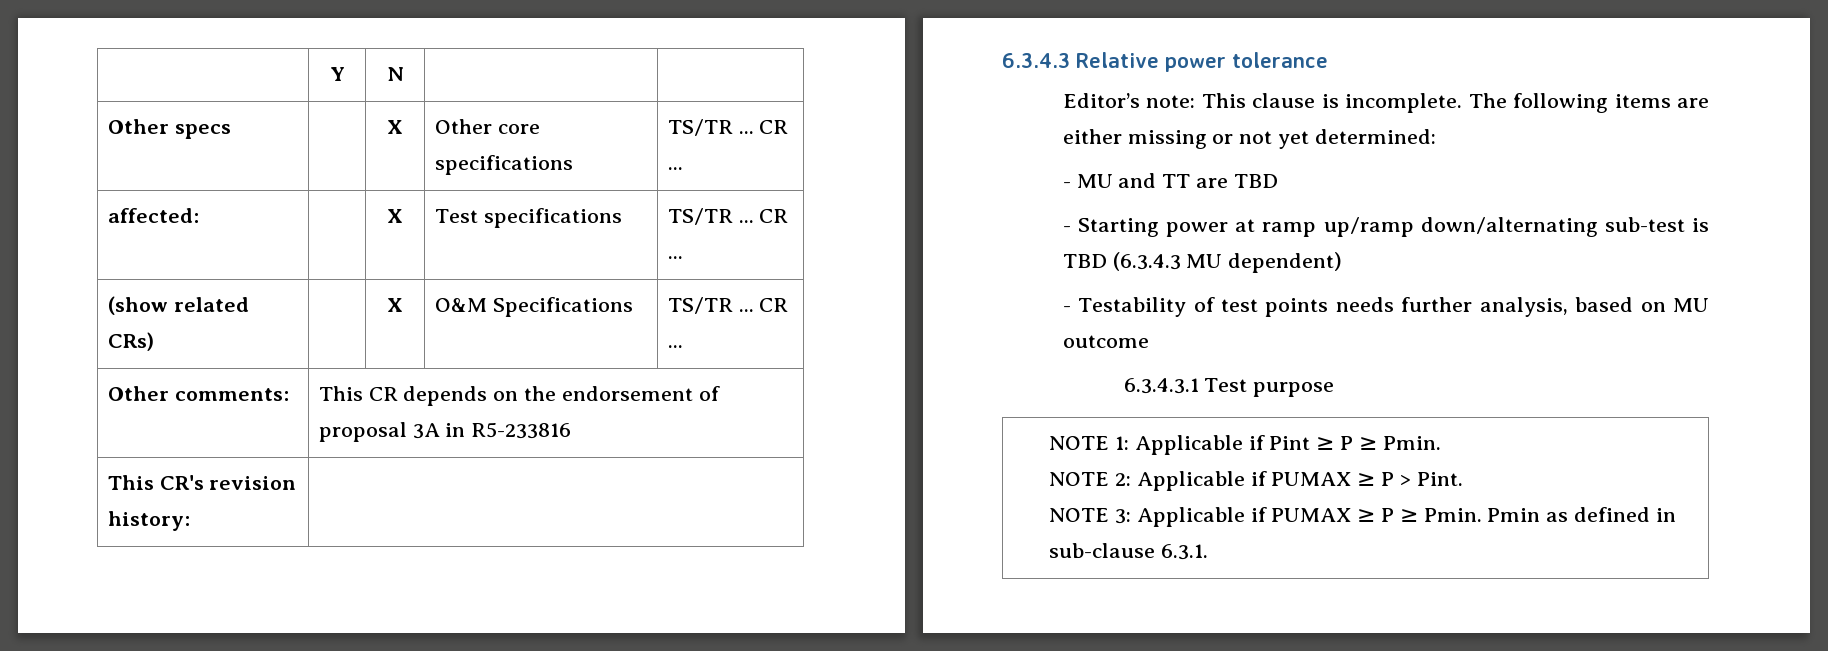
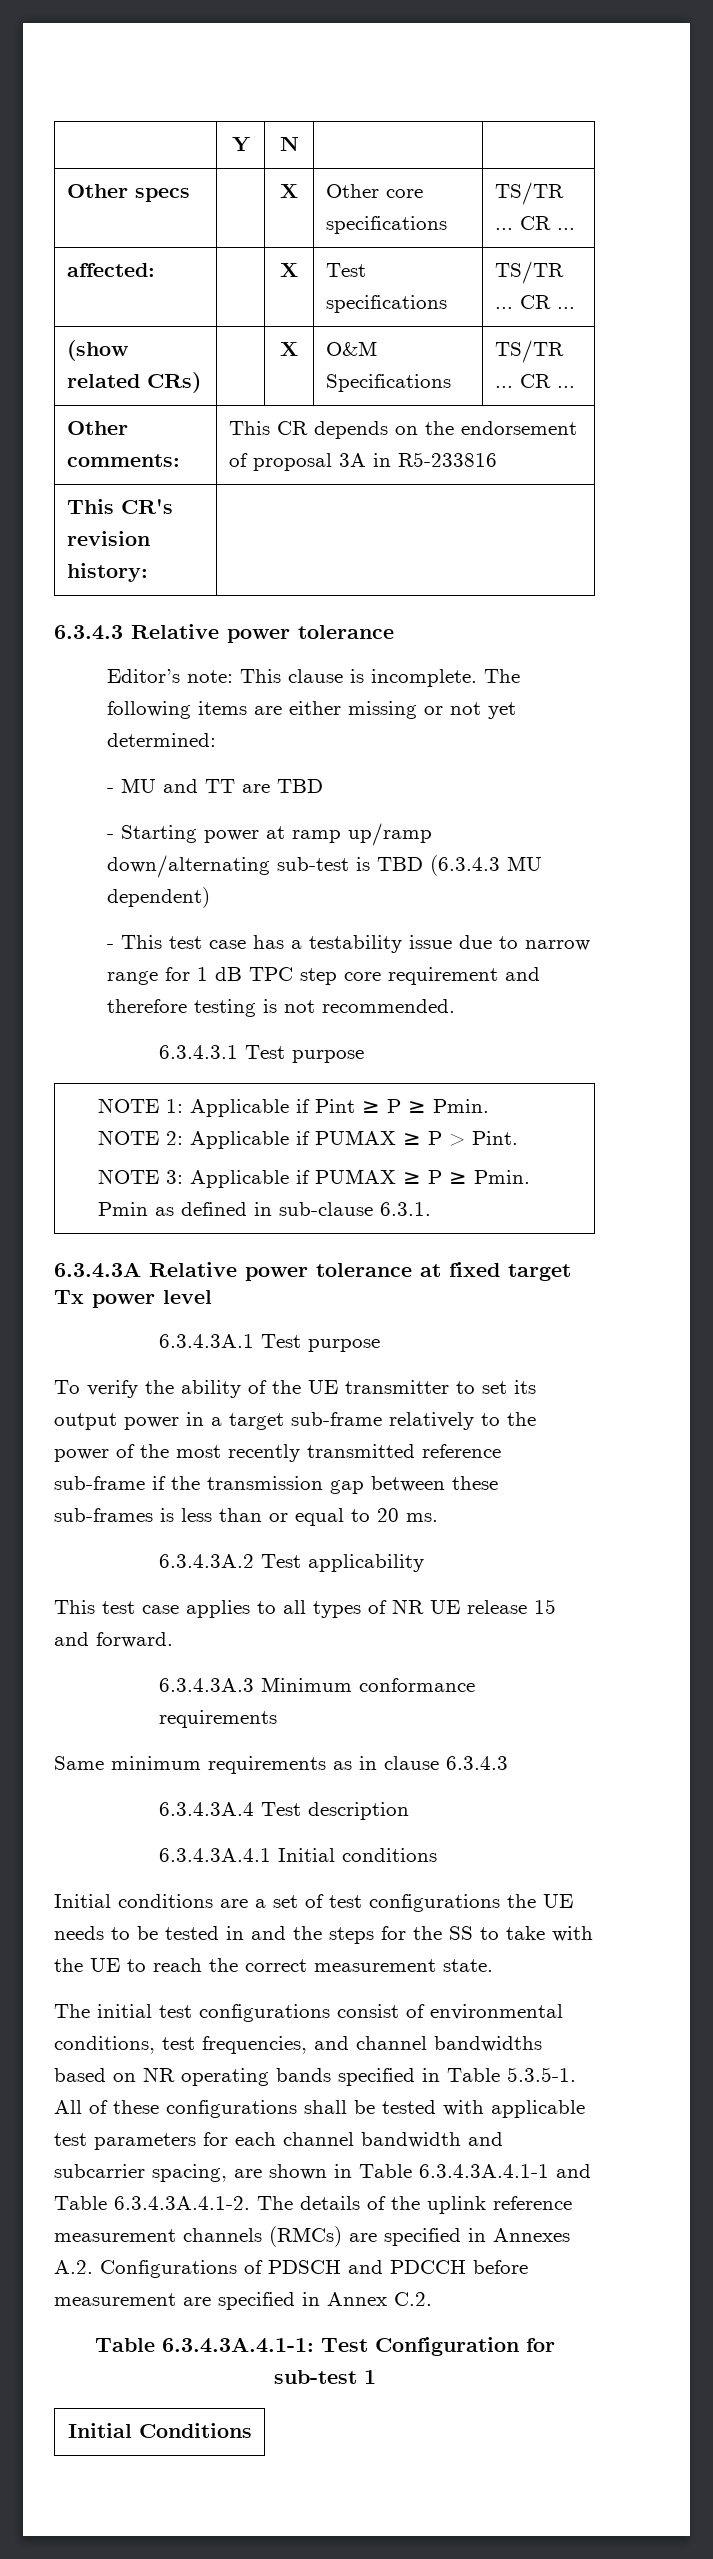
[1078,297,1709,317] [1062,335,1149,348] Testability of test points needs further analysis, based on MU outcome -> [120,935,590,953] [106,967,540,985] [106,999,455,1017] This test case has a testability issue due to narrow range for 1 dB TPC step core requirement and therefore testing is not recommended.
(1209, 552) none -> [54,1262,571,1281] [54,1290,212,1308] [159,1334,381,1352] [54,1380,536,1398] [54,1412,536,1430] [54,1444,501,1462] [54,1476,498,1494] [54,1508,438,1526] [159,1554,425,1572] [54,1599,556,1618] [54,1632,173,1648] [159,1677,476,1692] [159,1710,278,1728] [54,1756,508,1774] [159,1802,410,1820] [159,1848,438,1862] [54,1894,573,1912] [54,1926,593,1944] [54,1958,493,1972] [54,2004,563,2022] [54,2036,542,2054] [54,2067,576,2086] [54,2100,585,2118] [54,2132,503,2150] [54,2164,591,2182] [54,2196,572,2214] [54,2226,570,2247] [54,2260,528,2278] [54,2292,432,2310] [94,2337,555,2356] [273,2370,376,2384] [67,2423,252,2438] // 6.3.4.3A Relative power tolerance at fixed target Tx power level // 6.3.4.3A.1 Test purpose // To verify the ability of the UE transmitter to set its output power in a target sub-frame relatively to the power of the most recently transmitted reference sub-frame if the transmission gap between these sub-frames is less than or equal to 20 ms. // 6.3.4.3A.2 Test applicability // This test case applies to all types of NR UE release 15 and forward. // 6.3.4.3A.3 Minimum conformance requirements // Same minimum requirements as in clause 6.3.4.3 // 6.3.4.3A.4 Test description // 6.3.4.3A.4.1 Initial conditions // Initial conditions are a set of test configurations the UE needs to be tested in and the steps for the SS to take with the UE to reach the correct measurement state. // The initial test configurations consist of environmental conditions, test frequencies, and channel bandwidths based on NR operating bands specified in Table 5.3.5-1. All of these configurations shall be tested with applicable test parameters for each channel bandwidth and subcarrier spacing, are shown in Table 6.3.4.3A.4.1-1 and Table 6.3.4.3A.4.1-2. The details of the uplink reference measurement channels (RMCs) are specified in Annexes A.2. Configurations of PDSCH and PDCCH before measurement are specified in Annex C.2. // Table 6.3.4.3A.4.1-1: Test Configuration for sub-test 1 // Initial Conditions

